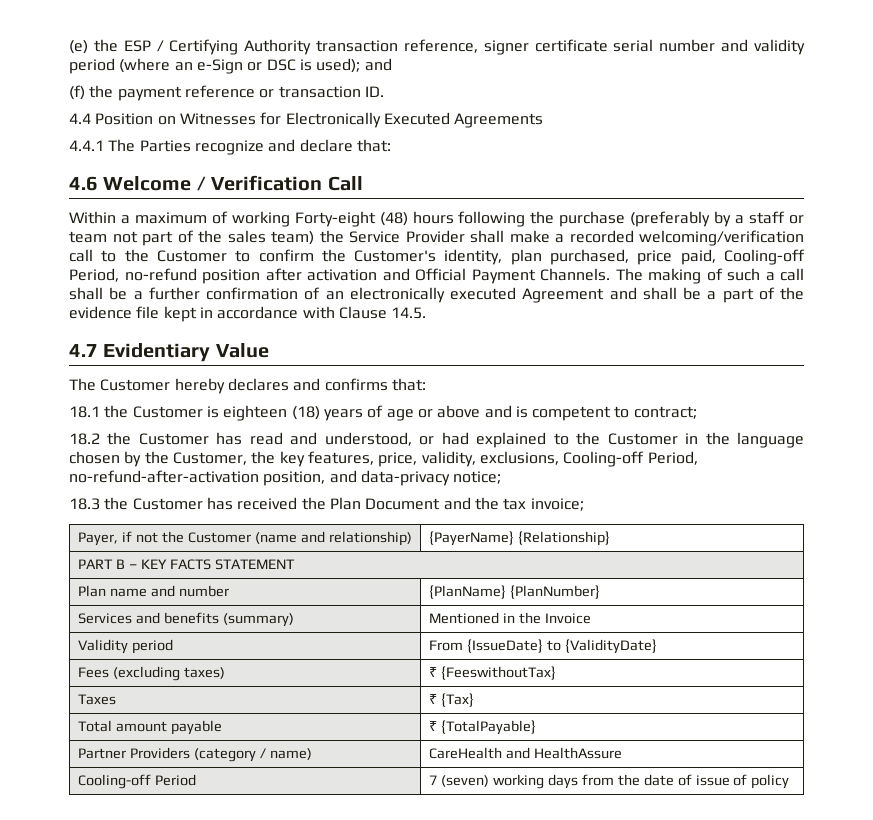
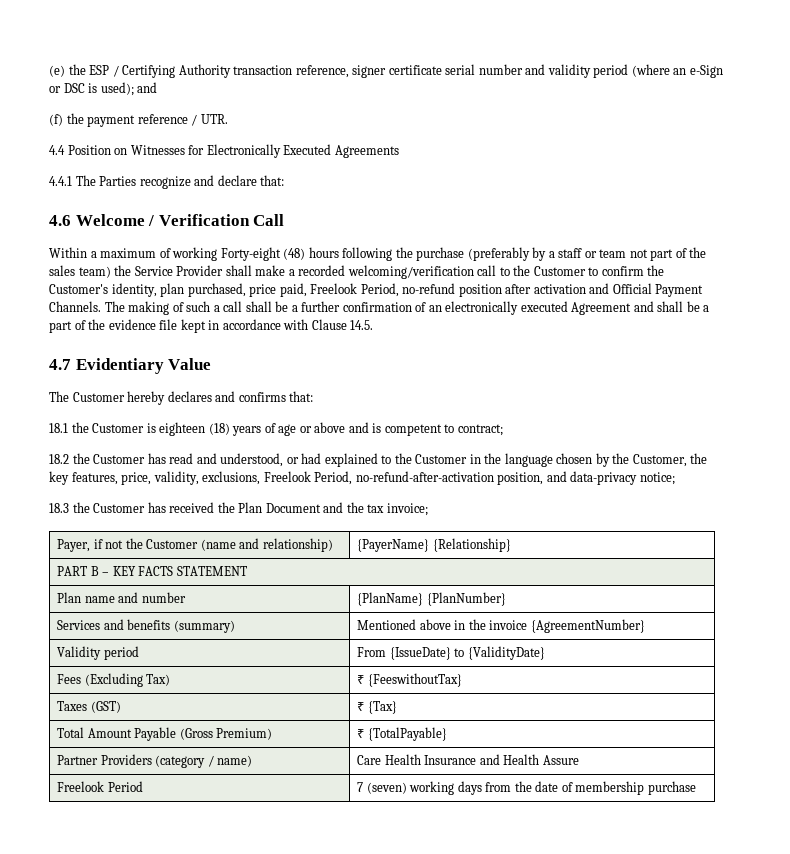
[259,86,384,98] or transaction ID. -> [191,114,228,126] / UTR.
[723,249,805,265] Cooling-off -> [310,283,358,294] Freelook
[563,451,645,467] Cooling-off -> [263,471,311,482] Freelook
[503,612,591,624] in the Invoice -> [419,619,645,633] above in the invoice {AgreementNumber}
[113,666,226,681] (excluding taxes) -> [84,673,171,687] (Excluding Tax)
(117, 699) none -> [90,701,121,713] (GST)
[116,720,223,735] amount payable -> [87,727,273,741] Amount Payable (Gross Premium)
[429,747,623,759] [78,774,152,789] CareHealth and HealthAssure // Cooling-off -> [357,754,579,765] [57,781,105,792] Care Health Insurance and Health Assure // Freelook
[695,774,790,789] issue of policy -> [575,781,696,795] membership purchase

